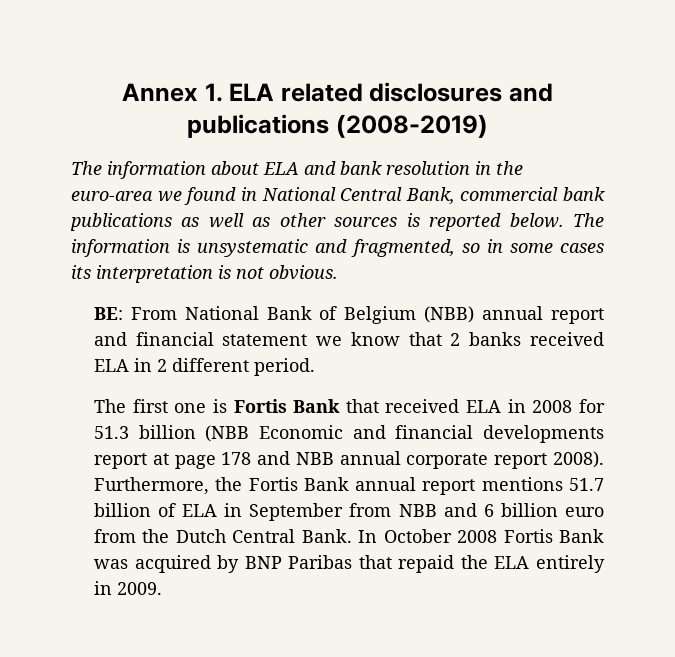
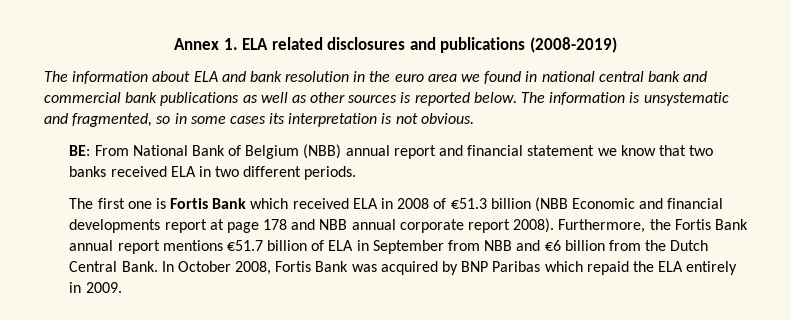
[71,191,153,201] euro-area -> [394,74,457,82] euro area
[261,187,455,204] National Central Bank, -> [541,71,708,82] national central bank and
[450,333,461,346] 2 -> [689,145,714,156] two
[156,358,315,376] 2 different period. -> [215,166,357,180] two different periods.
[345,399,379,413] that -> [250,198,289,209] which
[579,399,605,413] [93,426,129,439] for 51.3 -> [433,198,487,209] of €51.3
[569,478,604,491] 51.7 -> [226,240,263,251] €51.7
[483,503,605,517] 6 billion euro -> [544,240,605,251] €6 billion
[457,530,498,543] 2008 -> [235,261,272,275] 2008,
[358,555,392,569] that -> [544,261,583,272] which

